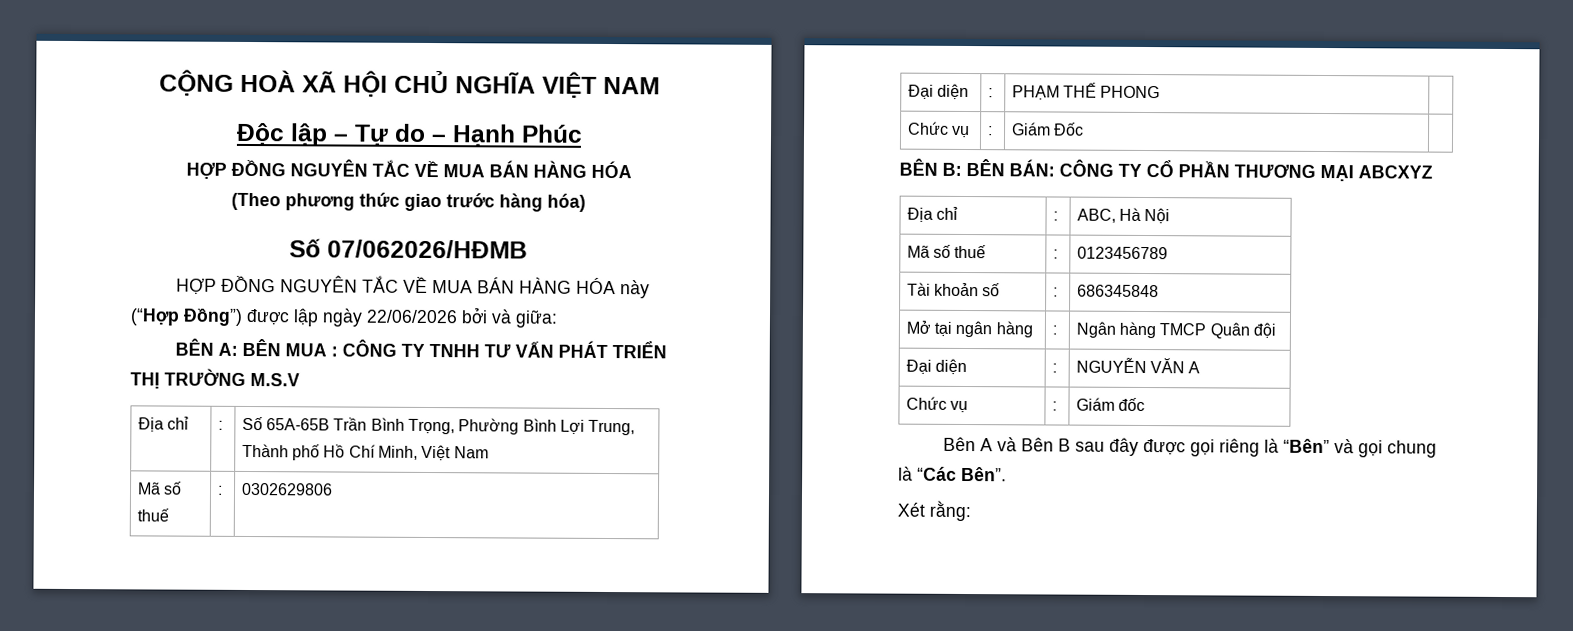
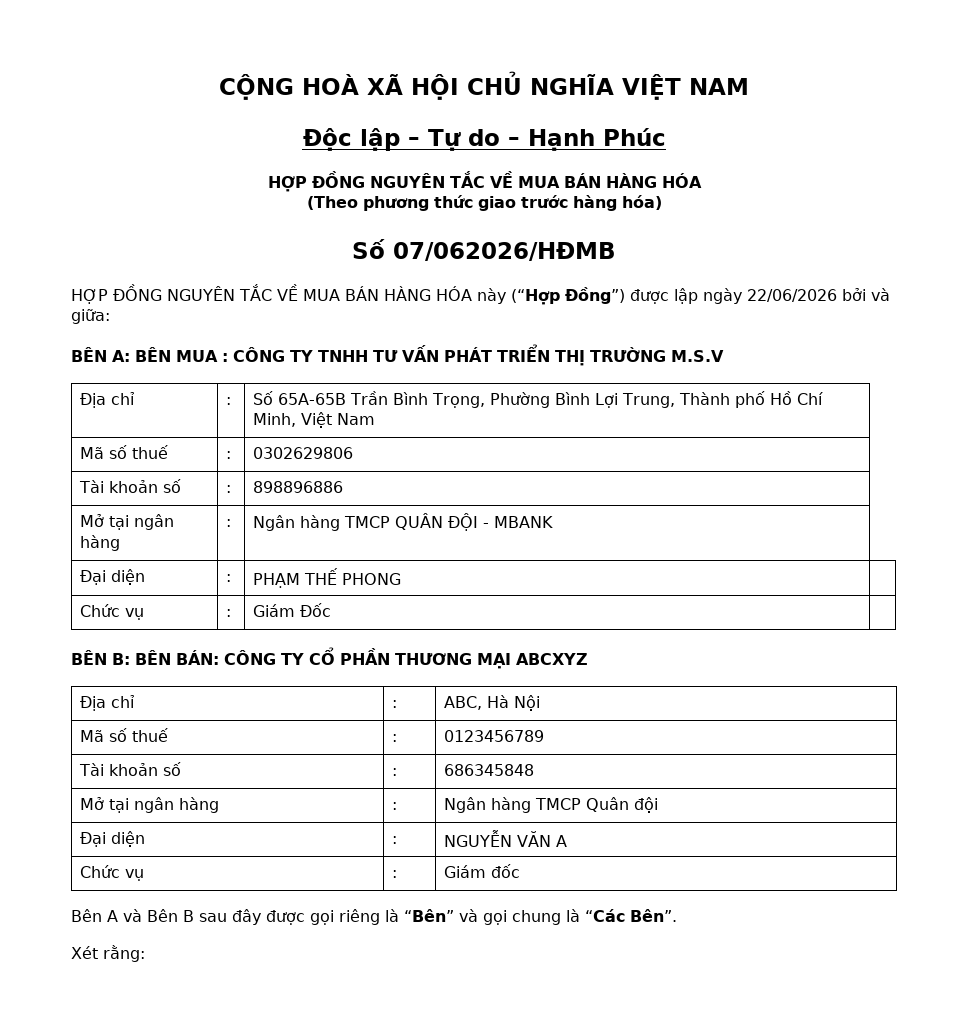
(333, 489) none -> [79,479,182,493] [226,485,232,493] [253,481,344,493] [80,514,175,530] [80,535,121,551] [226,519,232,527] [253,513,554,531] // Tài khoản số | : | 898896886 // Mở tại ngân hàng | : | Ngân hàng TMCP QUÂN ĐỘI - MBANK

